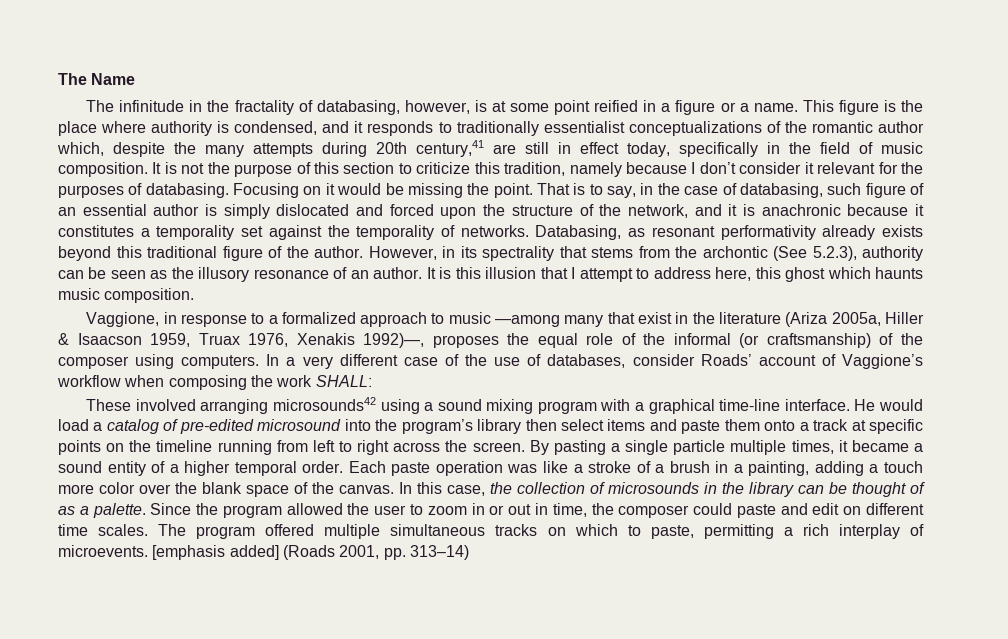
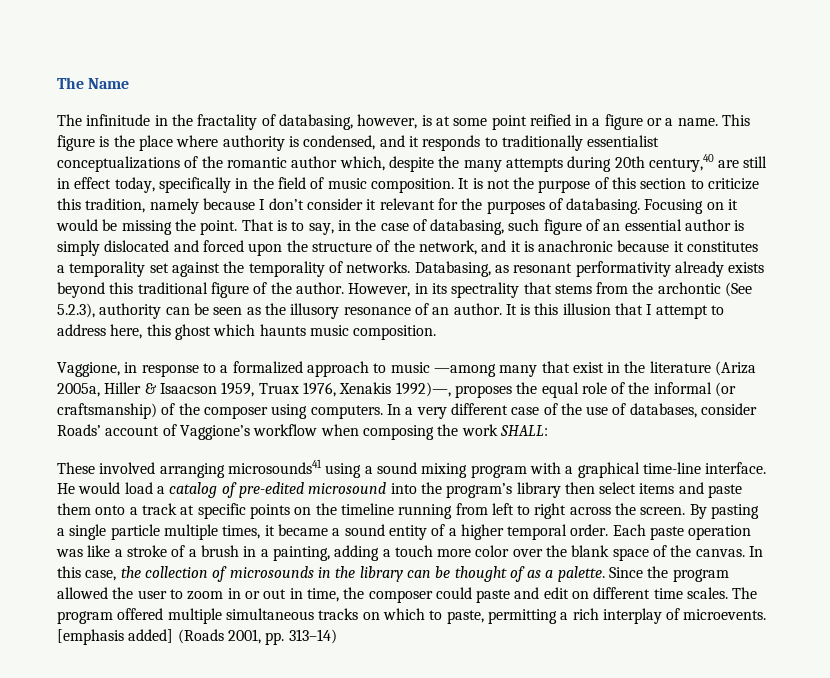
[416,140,484,157] century,41 -> [648,154,714,172] century,40
[272,397,376,411] microsounds42 -> [227,459,322,474] microsounds41

